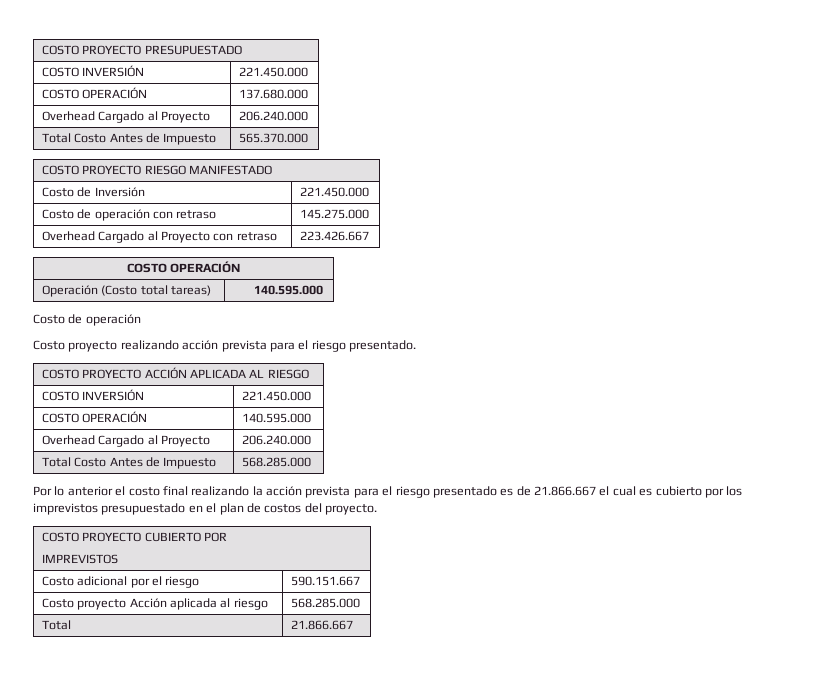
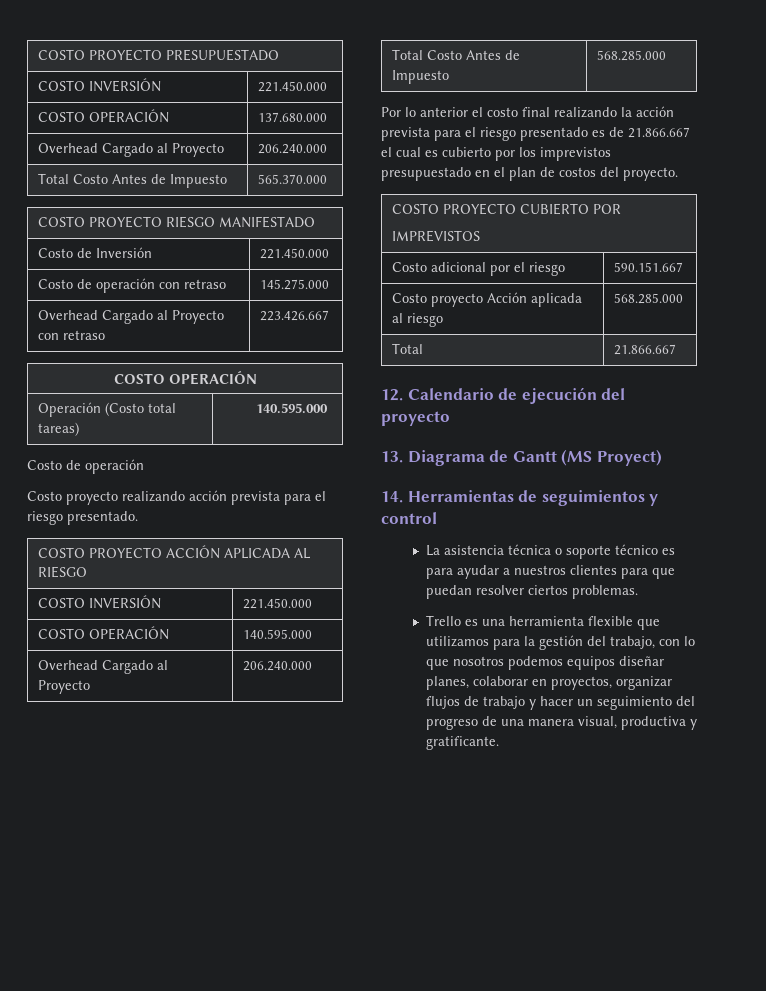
(353, 625) none -> [381,387,626,404] [381,411,450,426] [381,449,662,466] [381,490,659,506] [381,512,437,524] [425,544,675,559] [425,565,675,579] [425,585,638,599] [425,615,660,630] [425,635,695,650] [425,656,664,670] [425,676,672,690] [425,696,695,710] [425,716,697,730] [425,736,499,750] // 12. Calendario de ejecución del proyecto // 13. Diagrama de Gantt (MS Proyect) // 14. Herramientas de seguimientos y control // La asistencia técnica o soporte técnico es para ayudar a nuestros clientes para que puedan resolver ciertos problemas. // Trello es una herramienta flexible que utilizamos para la gestión del trabajo, con lo que nosotros podemos equipos diseñar planes, colaborar en proyectos, organizar flujos de trabajo y hacer un seguimiento del progreso de una manera visual, productiva y gratificante.

